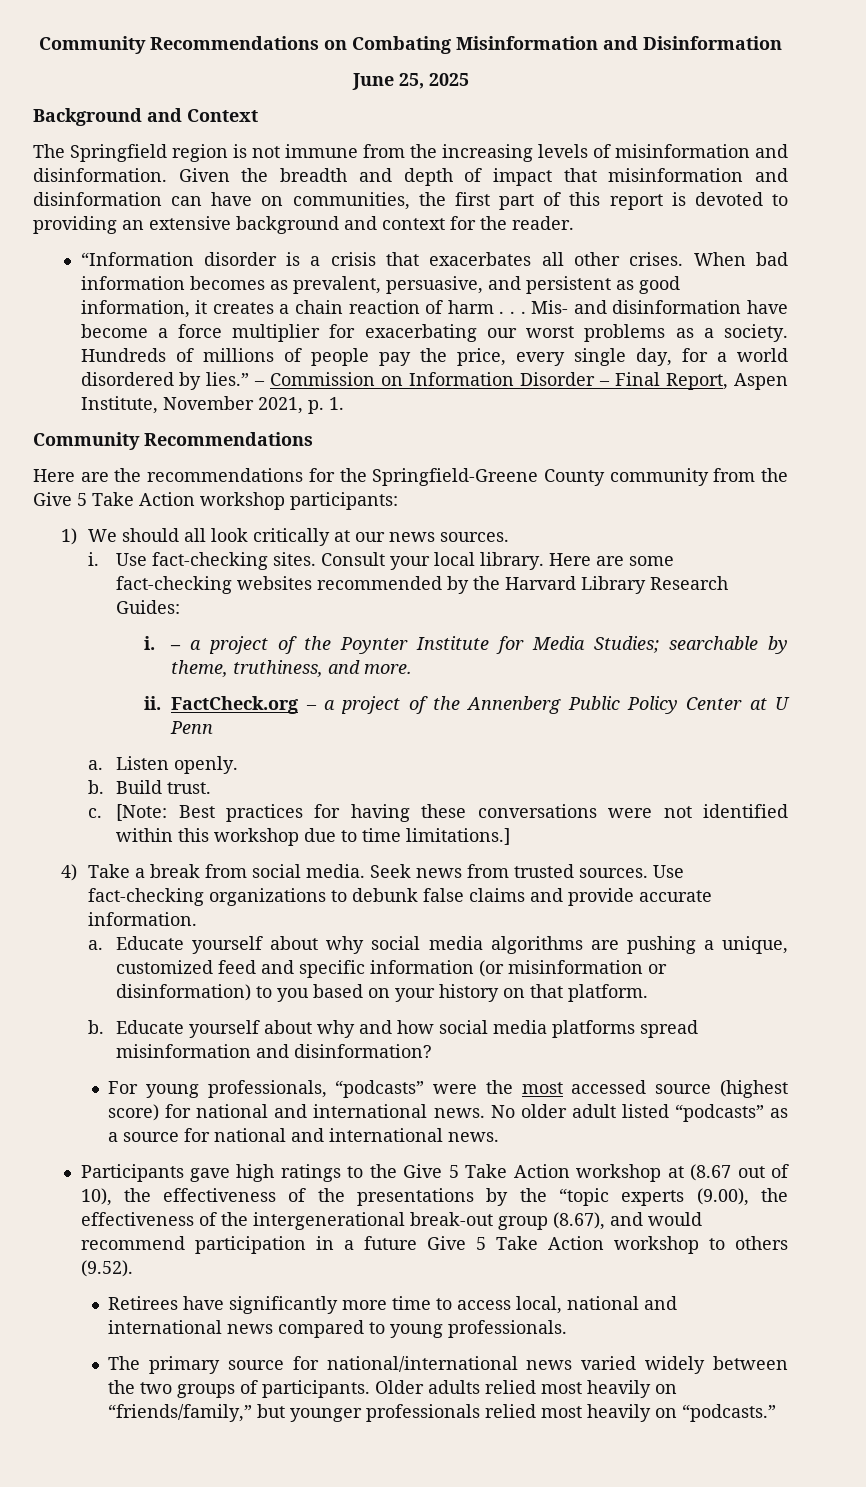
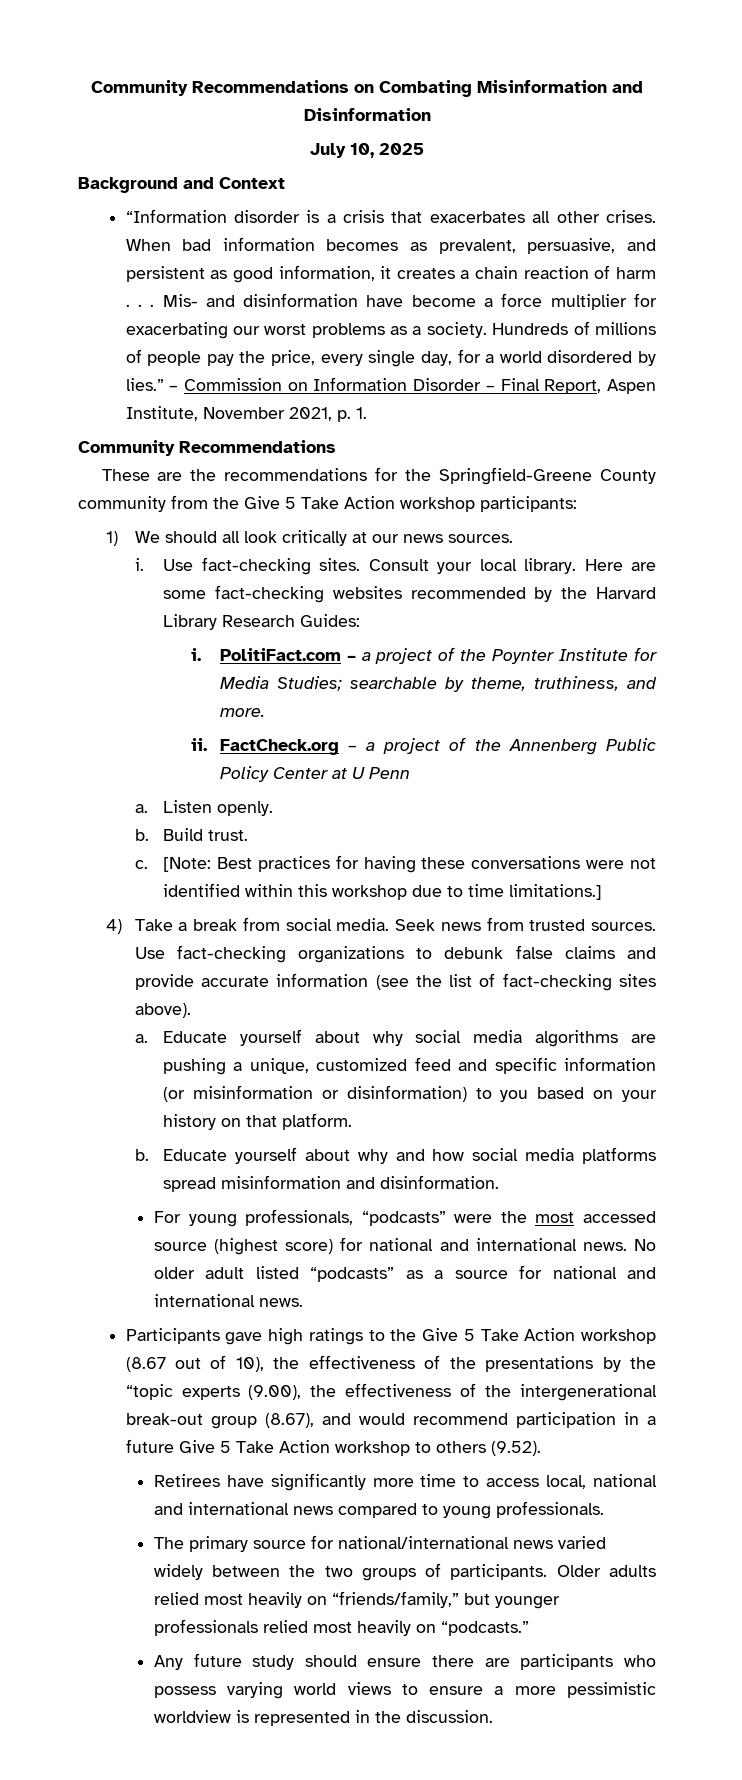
[351,73,424,90] June 25, -> [310,143,374,158] July 10,
[33,144,788,162] [33,168,788,186] [33,192,789,210] [33,216,574,234] // The Springfield region is not immune from the increasing levels of misinformation and disinformation. Given the breadth and depth of impact that misinformation and disinformation can have on communities, the first part of this report is devoted to providing an extensive background and context for the reader. -> (285, 183) none
[33,469,75,482] Here -> [101,469,150,481] These
(155, 643) none -> [219,648,341,661] PolitiFact.com
[88,912,198,926] information. -> [276,973,656,991] [134,1003,191,1018] information (see the list of fact-checking sites above).
[294,1044,433,1058] disinformation? -> [380,1175,500,1189] disinformation.
[667,1166,684,1178] at -> (657, 1336) none
(777, 1413) none -> [153,1653,656,1670] [153,1682,656,1699] [153,1710,493,1726] // Any future study should ensure there are participants who possess varying world views to ensure a more pessimistic worldview is represented in the discussion.

